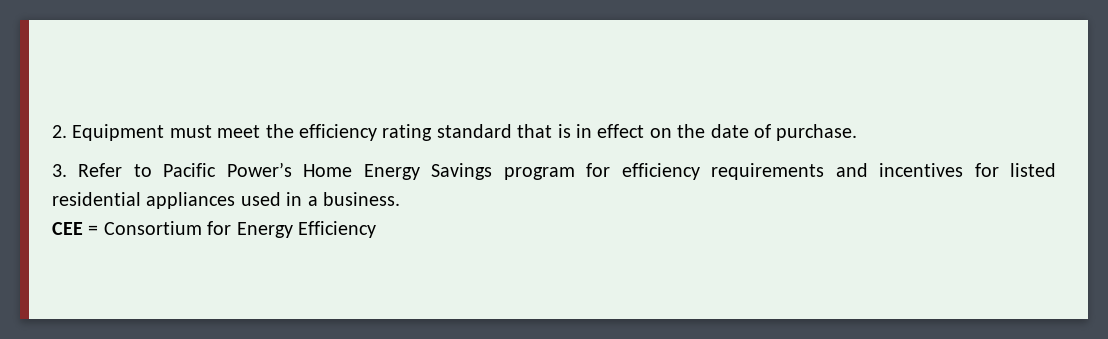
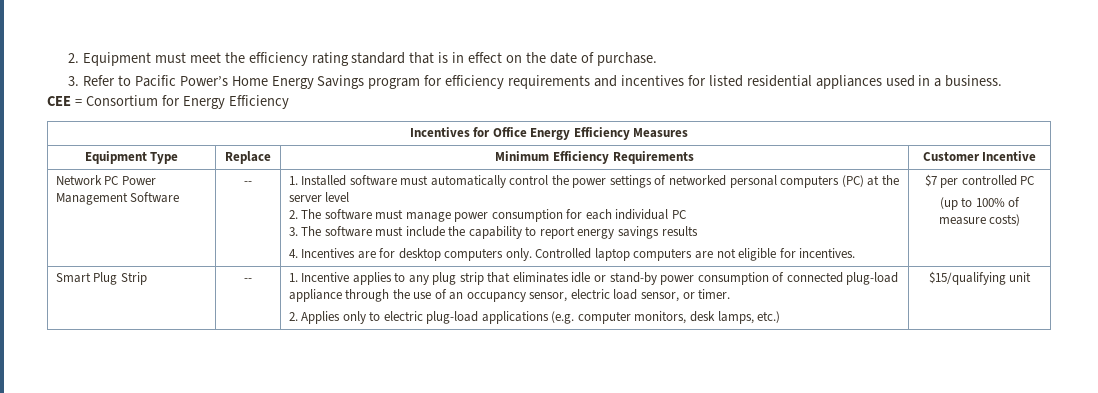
(376, 229) none -> [409,127,689,140] [84,151,179,164] [225,151,271,164] [495,151,694,164] [922,151,1037,161] [55,175,156,185] [55,192,180,205] [244,181,252,185] [288,175,899,188] [288,192,350,202] [288,209,686,222] [288,226,698,239] [288,248,856,261] [924,174,1035,188] [939,197,1021,210] [938,214,1021,226] [55,272,147,285] [244,278,252,282] [288,272,899,285] [288,289,731,302] [288,311,781,324] [928,271,1032,285] // Incentives for Office Energy Efficiency Measures // Equipment Type | Replace | Minimum Efficiency Requirements | Customer Incentive // Network PC Power Management Software | -- | 1. Installed software must automatically control the power settings of networked personal computers (PC) at the server level // 2. The software must manage power consumption for each individual PC // 3. The software must include the capability to report energy savings results // 4. Incentives are for desktop computers only. Controlled laptop computers are not eligible for incentives. | $7 per controlled PC // (up to 100% of measure costs) // Smart Plug Strip | -- | 1. Incentive applies to any plug strip that eliminates idle or stand-by power consumption of connected plug-load appliance through the use of an occupancy sensor, electric load sensor, or timer. // 2. Applies only to electric plug-load applications (e.g. computer monitors, desk lamps, etc.) | $15/qualifying unit

